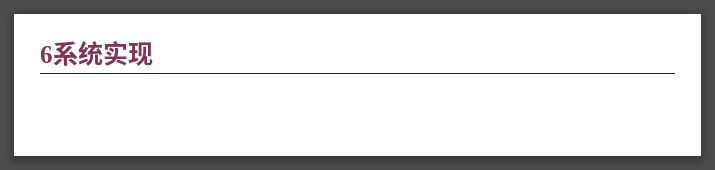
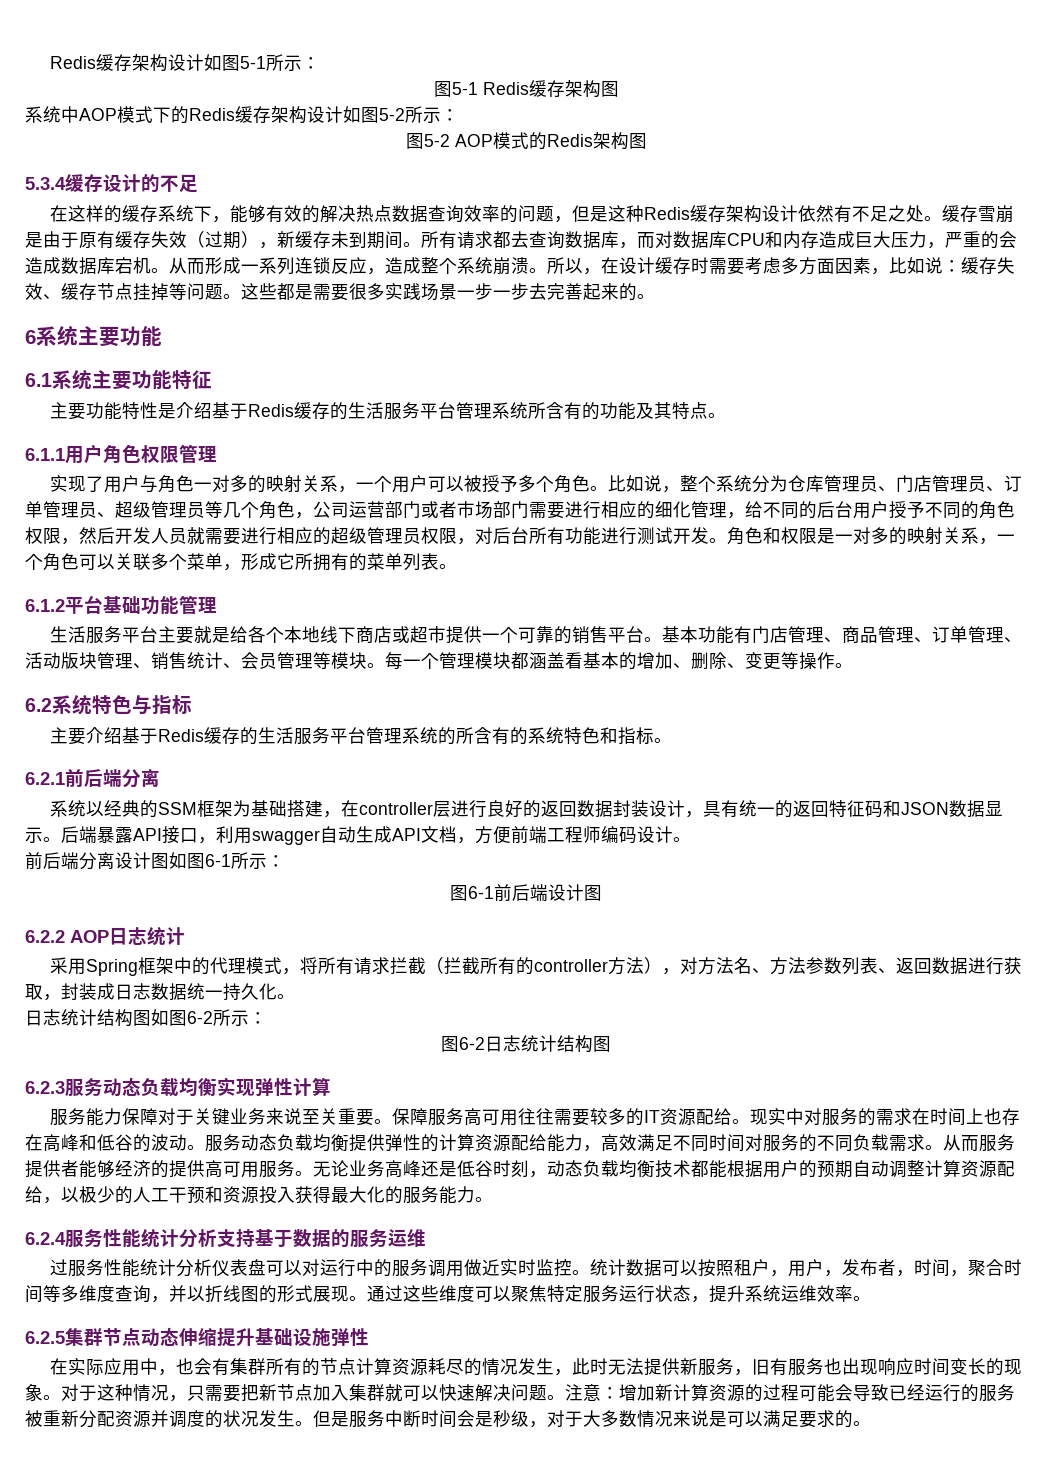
[40,41,153,66] 6系统实现 -> [49,54,320,72] [433,80,619,98] [25,106,459,124] [405,132,647,150] [25,174,198,193] [49,205,1014,223] [25,231,1017,249] [25,257,1015,275] [25,283,655,301] [25,325,162,347] [25,369,212,390] [49,402,726,420] [25,444,217,464] [49,475,1022,493] [25,501,1015,519] [25,527,1015,545] [25,553,457,571] [25,595,217,615] [49,626,1022,644] [25,652,853,670] [25,694,192,715] [49,727,672,745] [25,769,160,788] [49,800,1003,818] [25,826,691,845] [25,852,285,870] [450,884,602,902] [25,926,185,946] [49,957,1022,976] [25,983,295,1001] [25,1009,267,1027] [441,1035,611,1053] [25,1077,331,1097] [49,1108,1020,1126] [25,1134,1015,1152] [25,1160,1015,1178] [25,1186,493,1204] [25,1228,426,1248] [49,1259,1022,1277] [25,1285,871,1303] [25,1327,369,1347] [49,1358,1022,1376] [25,1384,1015,1402] [25,1410,871,1428] Redis缓存架构设计如图5-1所示： // 图5-1 Redis缓存架构图 // 系统中AOP模式下的Redis缓存架构设计如图5-2所示： // 图5-2 AOP模式的Redis架构图 // 5.3.4缓存设计的不足 // 在这样的缓存系统下，能够有效的解决热点数据查询效率的问题，但是这种Redis缓存架构设计依然有不足之处。缓存雪崩是由于原有缓存失效（过期），新缓存未到期间。所有请求都去查询数据库，而对数据库CPU和内存造成巨大压力，严重的会造成数据库宕机。从而形成一系列连锁反应，造成整个系统崩溃。所以，在设计缓存时需要考虑多方面因素，比如说：缓存失效、缓存节点挂掉等问题。这些都是需要很多实践场景一步一步去完善起来的。 // 6系统主要功能 // 6.1系统主要功能特征 // 主要功能特性是介绍基于Redis缓存的生活服务平台管理系统所含有的功能及其特点。 // 6.1.1用户角色权限管理 // 实现了用户与角色一对多的映射关系，一个用户可以被授予多个角色。比如说，整个系统分为仓库管理员、门店管理员、订单管理员、超级管理员等几个角色，公司运营部门或者市场部门需要进行相应的细化管理，给不同的后台用户授予不同的角色权限，然后开发人员就需要进行相应的超级管理员权限，对后台所有功能进行测试开发。角色和权限是一对多的映射关系，一个角色可以关联多个菜单，形成它所拥有的菜单列表。 // 6.1.2平台基础功能管理 // 生活服务平台主要就是给各个本地线下商店或超市提供一个可靠的销售平台。基本功能有门店管理、商品管理、订单管理、活动版块管理、销售统计、会员管理等模块。每一个管理模块都涵盖看基本的增加、删除、变更等操作。 // 6.2系统特色与指标 // 主要介绍基于Redis缓存的生活服务平台管理系统的所含有的系统特色和指标。 // 6.2.1前后端分离 // 系统以经典的SSM框架为基础搭建，在controller层进行良好的返回数据封装设计，具有统一的返回特征码和JSON数据显示。后端暴露API接口，利用swagger自动生成API文档，方便前端工程师编码设计。 // 前后端分离设计图如图6-1所示： // 图6-1前后端设计图 // 6.2.2 AOP日志统计 // 采用Spring框架中的代理模式，将所有请求拦截（拦截所有的controller方法），对方法名、方法参数列表、返回数据进行获取，封装成日志数据统一持久化。 // 日志统计结构图如图6-2所示： // 图6-2日志统计结构图 // 6.2.3服务动态负载均衡实现弹性计算 // 服务能力保障对于关键业务来说至关重要。保障服务高可用往往需要较多的IT资源配给。现实中对服务的需求在时间上也存在高峰和低谷的波动。服务动态负载均衡提供弹性的计算资源配给能力，高效满足不同时间对服务的不同负载需求。从而服务提供者能够经济的提供高可用服务。无论业务高峰还是低谷时刻，动态负载均衡技术都能根据用户的预期自动调整计算资源配给，以极少的人工干预和资源投入获得最大化的服务能力。 // 6.2.4服务性能统计分析支持基于数据的服务运维 // 过服务性能统计分析仪表盘可以对运行中的服务调用做近实时监控。统计数据可以按照租户，用户，发布者，时间，聚合时间等多维度查询，并以折线图的形式展现。通过这些维度可以聚焦特定服务运行状态，提升系统运维效率。 // 6.2.5集群节点动态伸缩提升基础设施弹性 // 在实际应用中，也会有集群所有的节点计算资源耗尽的情况发生，此时无法提供新服务，旧有服务也出现响应时间变长的现象。对于这种情况，只需要把新节点加入集群就可以快速解决问题。注意：增加新计算资源的过程可能会导致已经运行的服务被重新分配资源并调度的状况发生。但是服务中断时间会是秒级，对于大多数情况来说是可以满足要求的。

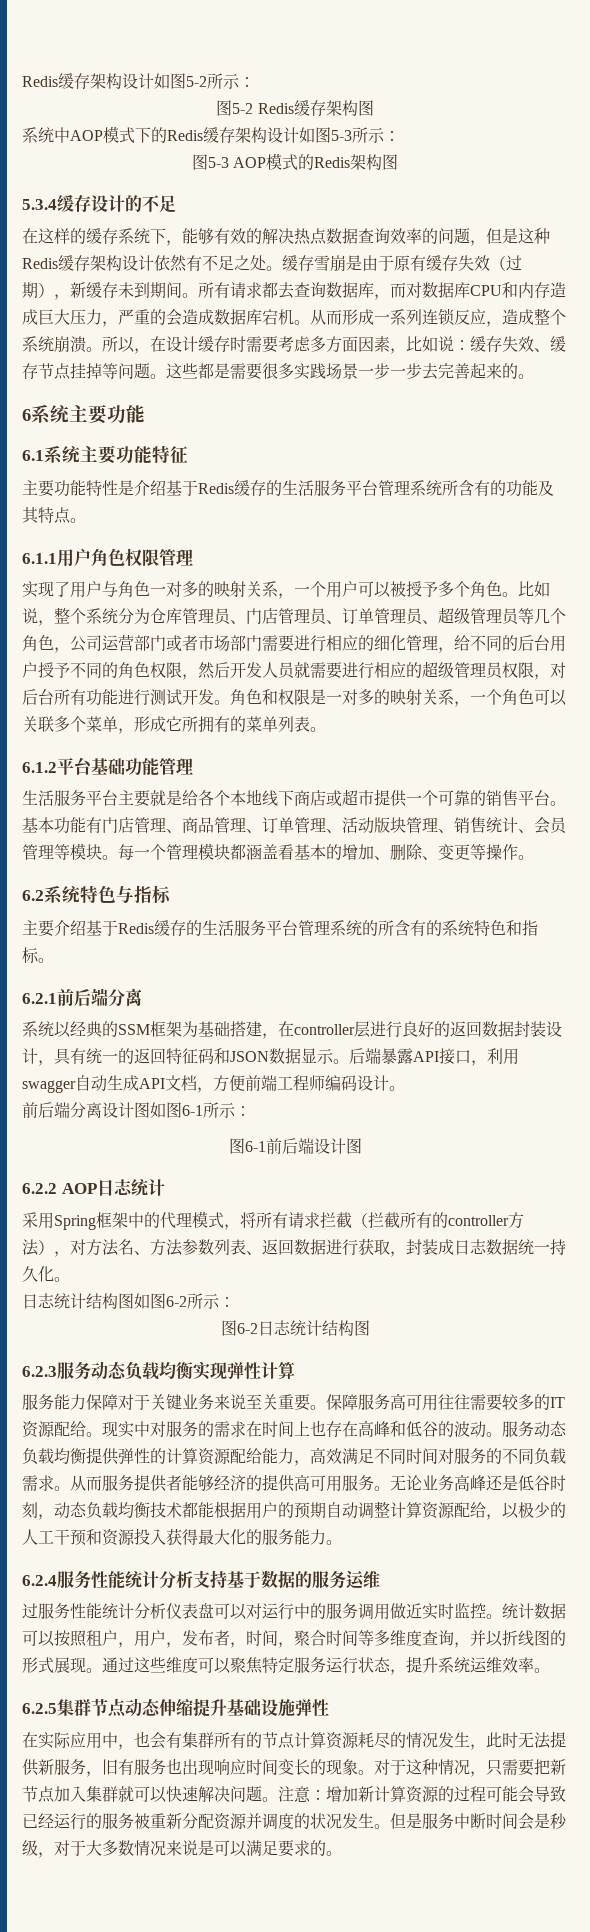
[49,54,320,72] [433,81,478,97] Redis缓存架构设计如图5-1所示： // 图5-1 -> [22,73,255,89] [216,100,254,116] Redis缓存架构设计如图5-2所示： // 图5-2
[379,106,459,123] [405,133,450,149] 5-2所示： // 图5-2 -> [331,127,400,143] [191,154,229,170] 5-3所示： // 图5-3

